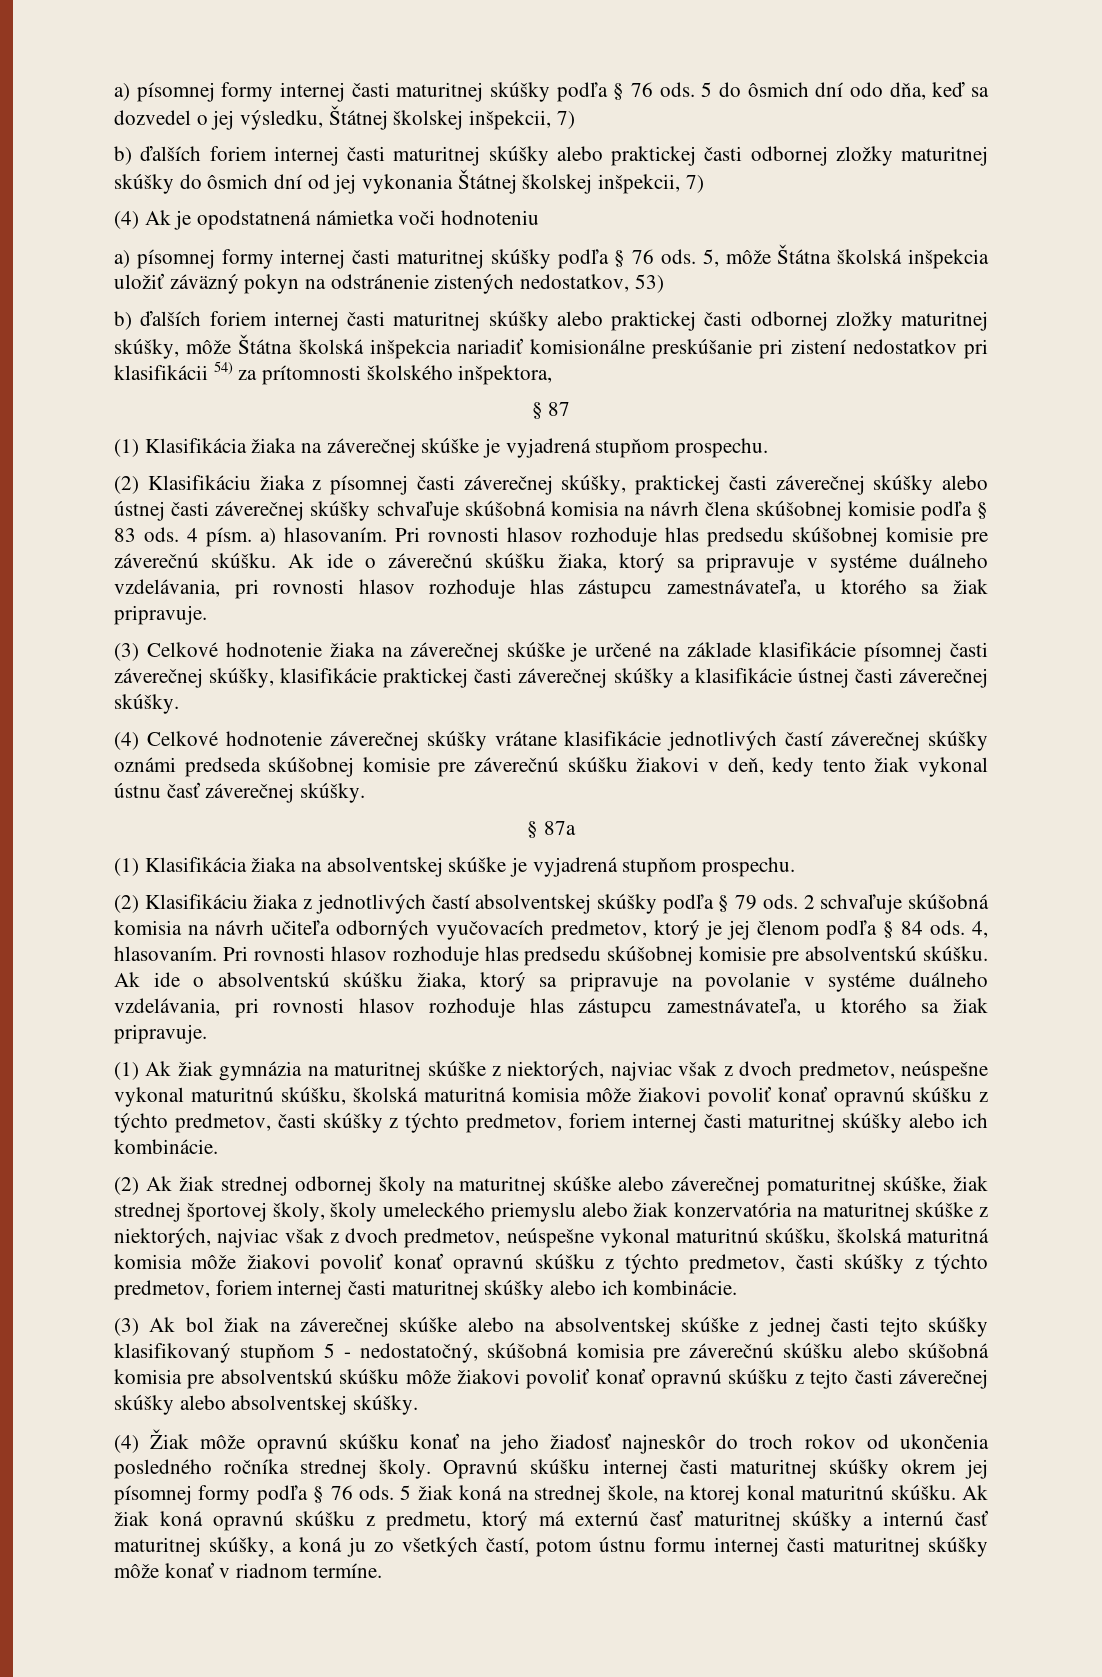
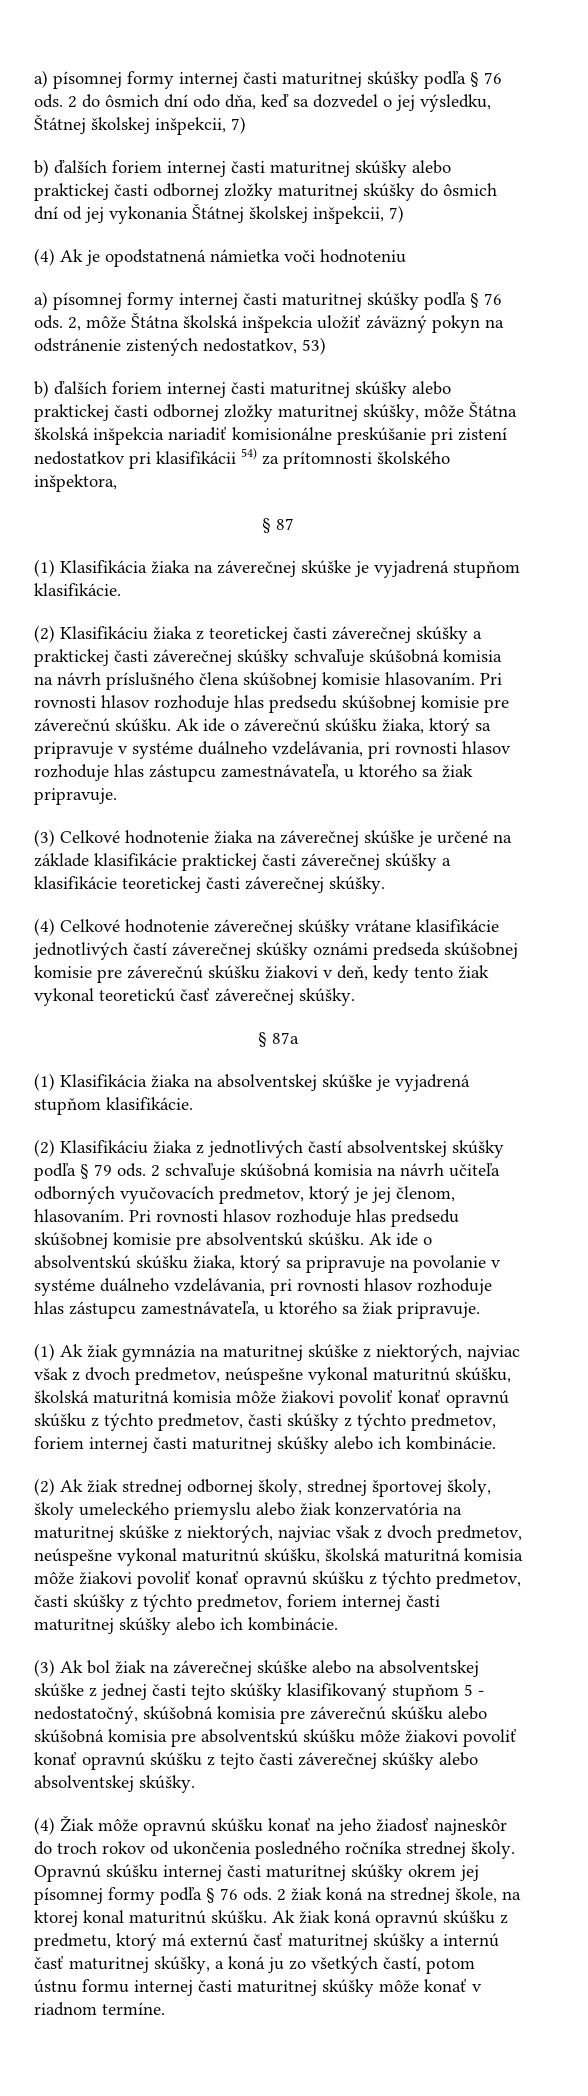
[701,82,713,97] 5 -> [68,96,77,108] 2
[702,249,719,267] 5, -> [68,317,81,331] 2,
[675,438,769,458] [114,475,988,495] [114,501,165,521] prospechu. // (2) Klasifikáciu žiaka z písomnej časti záverečnej skúšky, praktickej časti záverečnej skúšky alebo ústnej -> [34,583,121,596] [34,625,482,644] [34,649,109,667] klasifikácie. // (2) Klasifikáciu žiaka z teoretickej časti záverečnej skúšky a praktickej
(700, 508) none -> [106,672,194,690] príslušného
[920,501,989,521] [114,527,276,547] podľa § 83 ods. 4 písm. a) -> (380, 678) none
[864,642,988,662] [114,668,378,688] písomnej časti záverečnej skúšky, klasifikácie -> (177, 859) none
[797,668,849,688] ústnej -> [122,876,201,893] teoretickej
[114,783,161,798] ústnu -> [99,988,175,1002] teoretickú
[702,857,796,877] prospechu. -> [106,1097,193,1110] klasifikácie.
[757,920,988,940] členom podľa § 84 ods. 4, -> [396,1186,455,1202] členom,
[378,1176,988,1196] školy na maturitnej skúške alebo záverečnej pomaturitnej skúške, žiak -> [258,1479,302,1497] školy,
[400,1485,412,1500] 5 -> [277,1889,286,1901] 2

